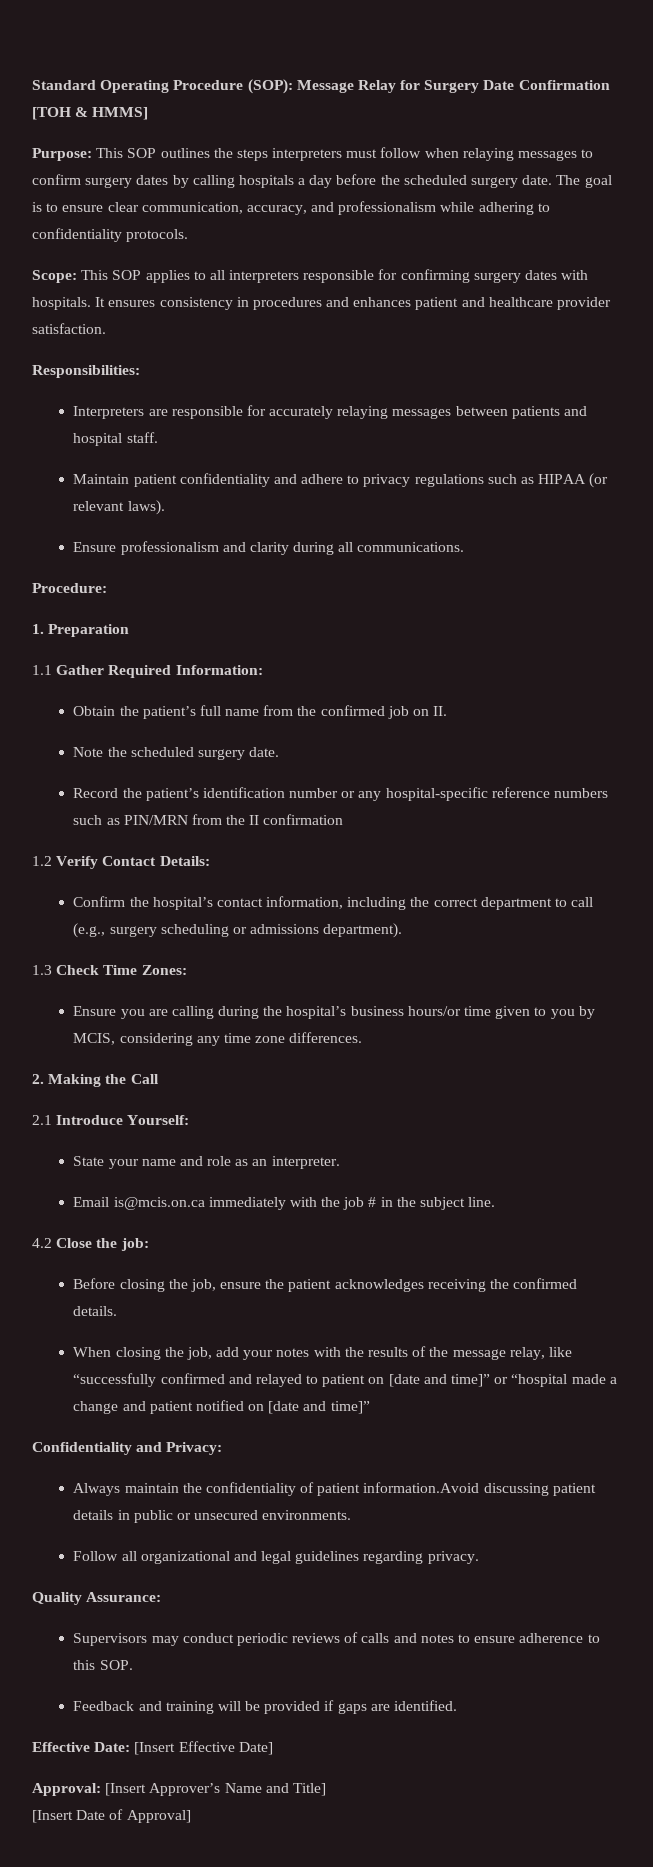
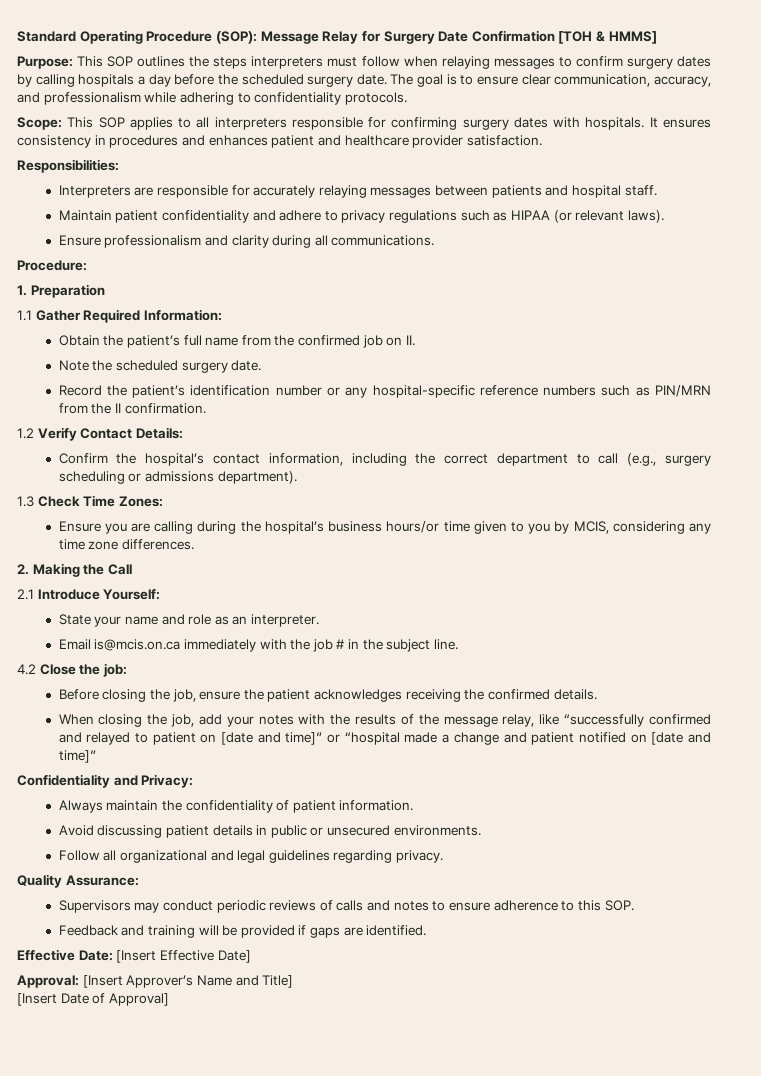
[263,814,344,825] confirmation -> [124,403,206,414] confirmation.
[363,1482,480,1493] information.Avoid -> [339,800,414,811] [58,825,94,836] information. // Avoid

